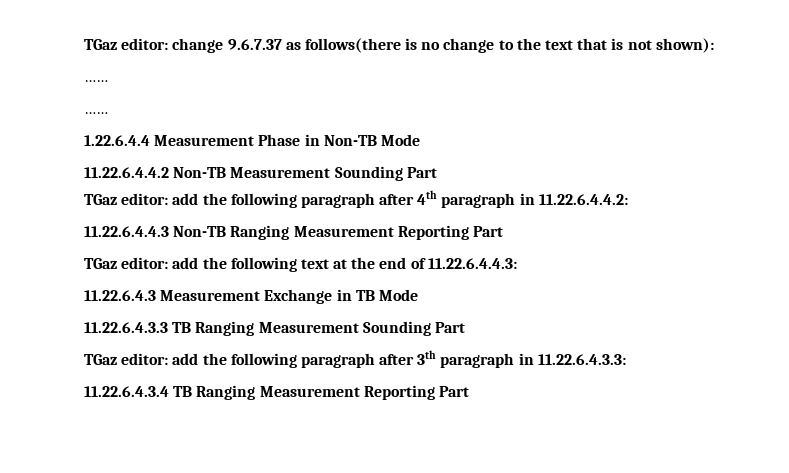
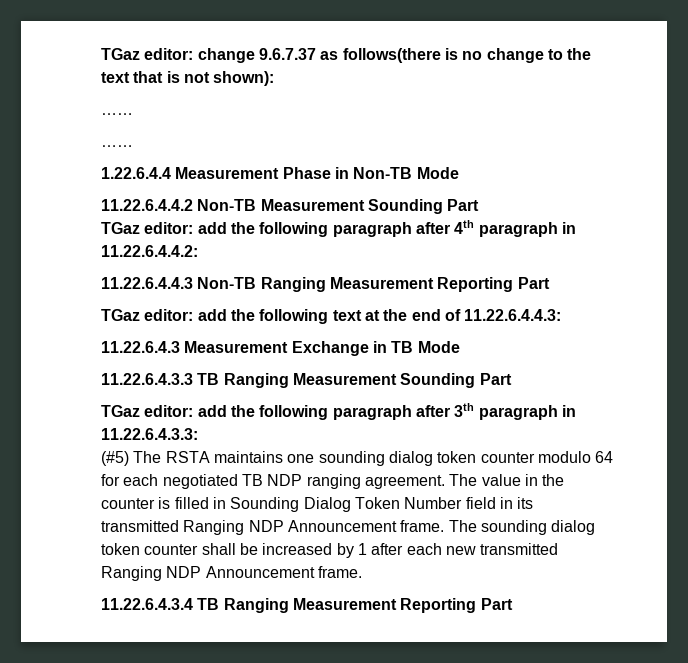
(626, 359) none -> [101,451,614,466] [101,474,565,489] [101,497,534,512] [101,520,596,535] [101,543,559,558] [101,566,362,581] // (#5) The RSTA maintains one sounding dialog token counter modulo 64 for each negotiated TB NDP ranging agreement. The value in the counter is filled in Sounding Dialog Token Number field in its transmitted Ranging NDP Announcement frame. The sounding dialog token counter shall be increased by 1 after each new transmitted Ranging NDP Announcement frame.

